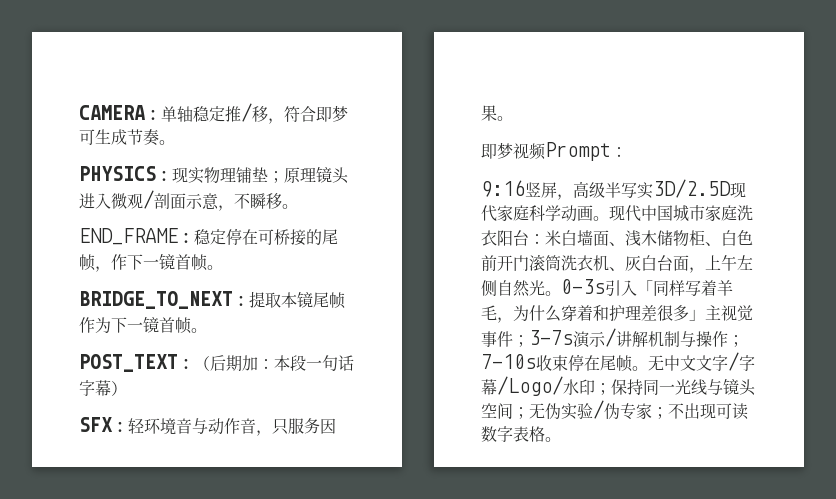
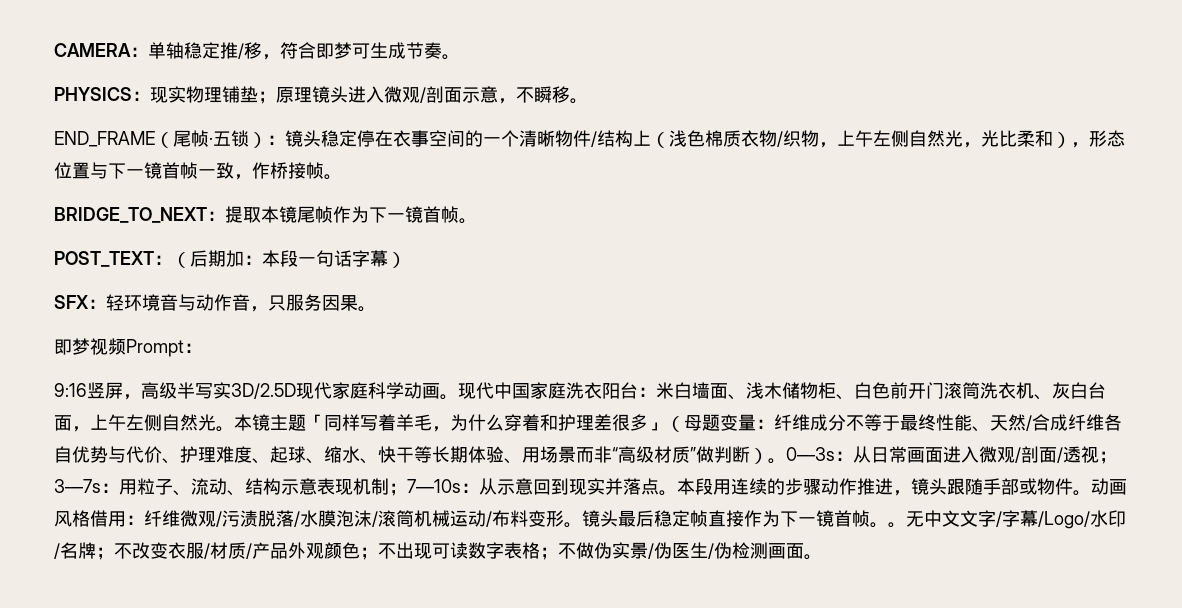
[178,228,338,246] [79,253,191,272] ：稳定停在可桥接的尾帧，作下一镜首 -> [155,130,1125,148] [54,162,306,180] （尾帧·五锁）：镜头稳定停在衣事空间的一个清晰物件/结构上（浅色棉质衣物/织物，上午左侧自然光，光比柔和），形态位置与下一镜首帧一致，作桥接
[673,205,705,222] 城市 -> (530, 391) none
[561,279,637,297] 0—3s引入 -> [234,414,306,431] 本镜主题
[705,305,753,321] [481,328,744,348] [481,354,633,372] 主视觉事件；3—7s演示/讲解机制与操作；7—10s收束停在尾帧 -> [666,414,1122,432] [54,446,1117,464] [54,478,1127,496] [54,510,888,528] （母题变量：纤维成分不等于最终性能、天然/合成纤维各自优势与代价、护理难度、起球、缩水、快干等长期体验、用场景而非“高级材质”做判断）。0—3s：从日常画面进入微观/剖面/透视；3—7s：用粒子、流动、结构示意表现机制；7—10s：从示意回到现实并落点。本段用连续的步骤动作推进，镜头跟随手部或物件。动画风格借用：纤维微观/污渍脱落/水膜泡沫/滚筒机械运动/布料变形。镜头最后稳定帧直接作为下一镜首帧。
[595,378,756,396] [481,400,652,420] ；保持同一光线与镜头空间；无伪实验/伪专家 -> [54,542,360,560] /名牌；不改变衣服/材质/产品外观颜色
(545, 434) none -> [540,542,804,560] ；不做伪实景/伪医生/伪检测画面

